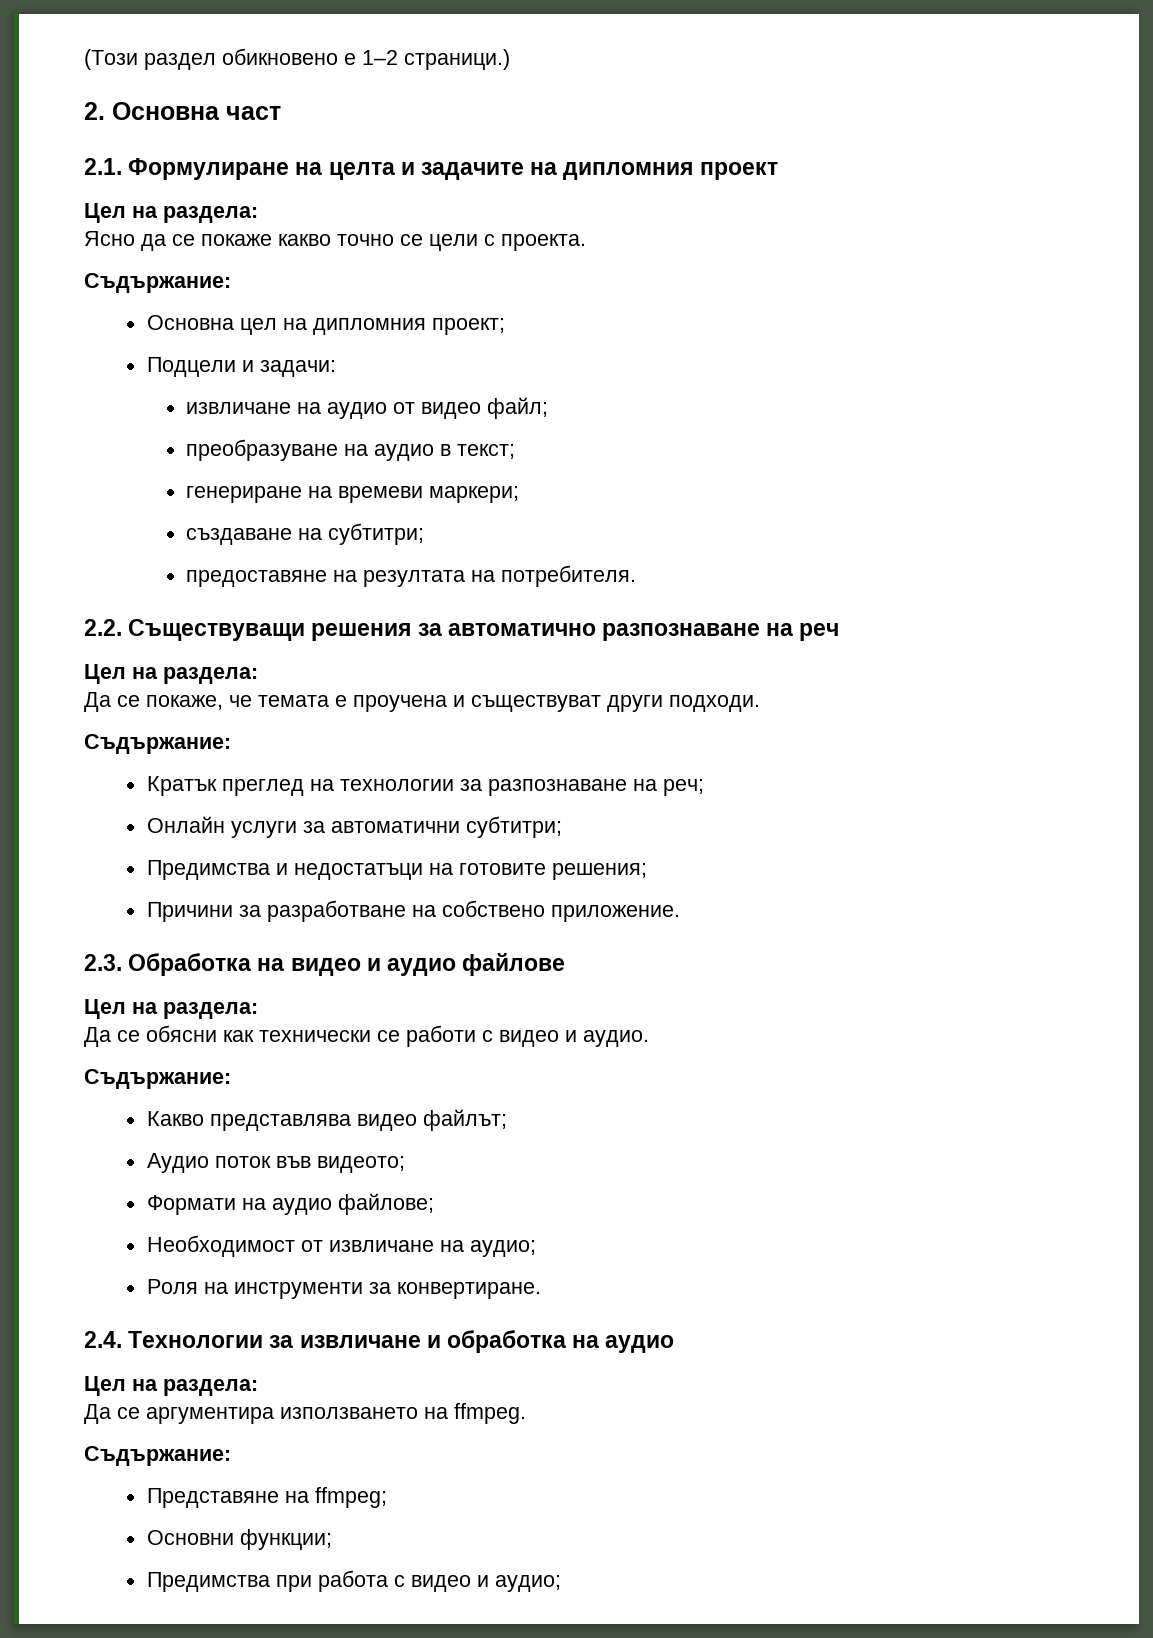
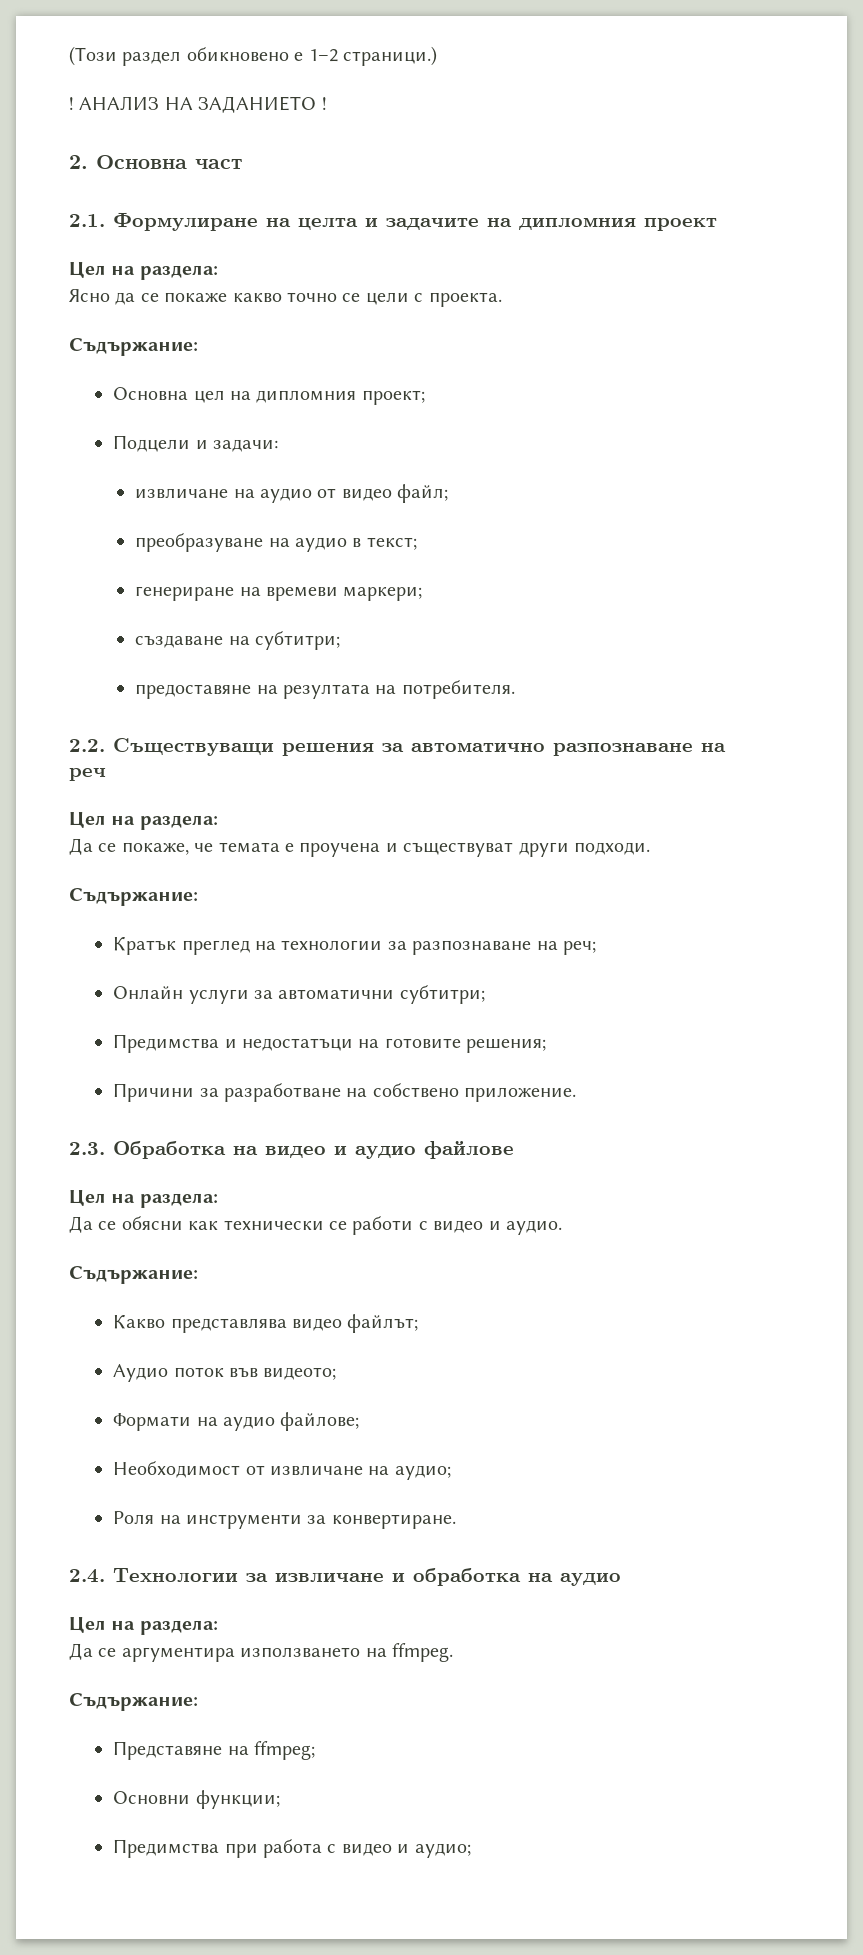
(510, 59) none -> [69,96,327,113] // ! АНАЛИЗ НА ЗАДАНИЕТО !

